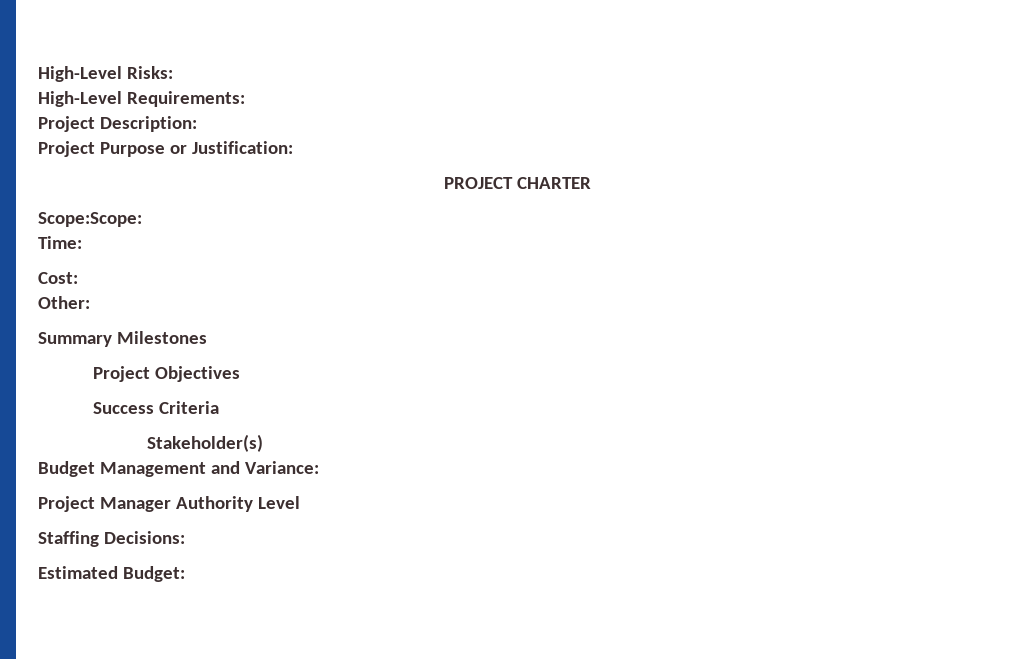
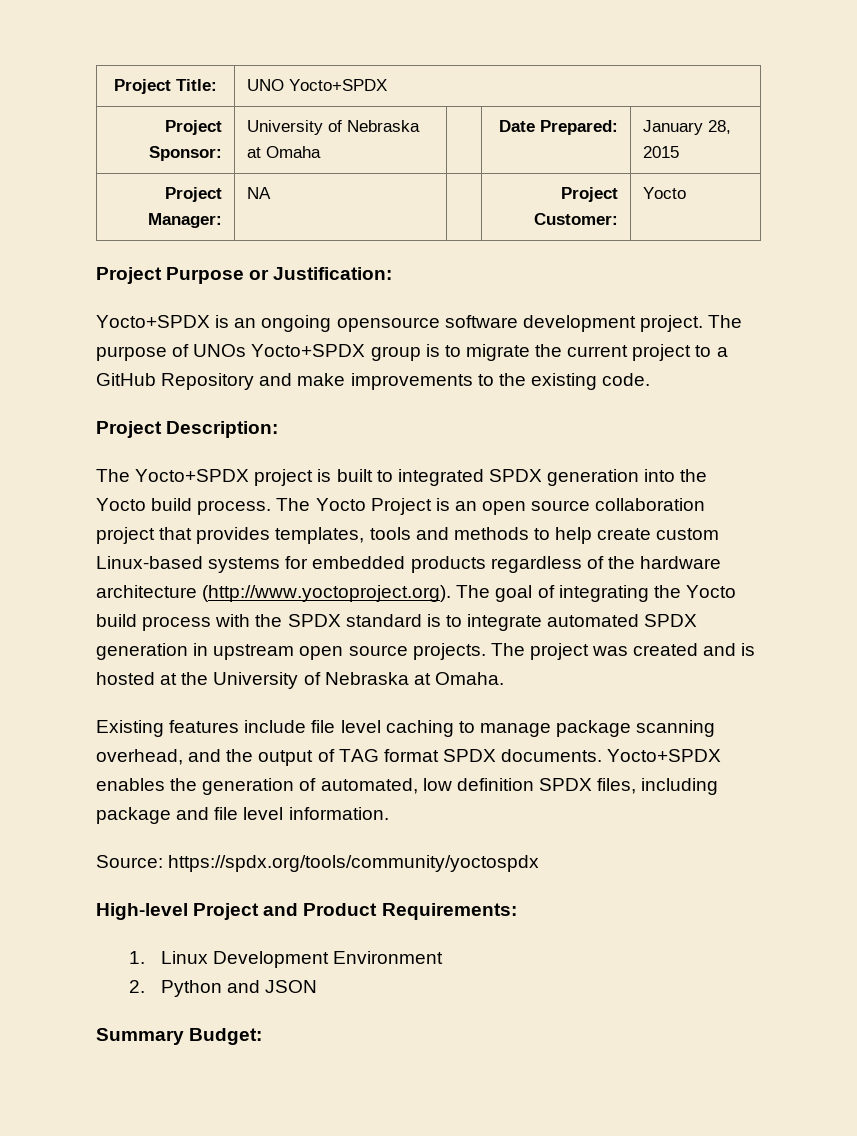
[38,66,173,82] [38,91,245,107] [38,116,197,132] [38,141,293,157] [443,177,591,189] [38,212,142,227] [38,236,82,249] [38,272,78,284] [38,296,90,309] [38,331,207,347] [92,366,240,382] [92,401,219,414] [147,434,264,452] [38,461,319,477] [38,496,300,512] [38,531,185,547] [38,566,118,579] High-Level Risks: // High-Level Requirements: // Project Description: // Project Purpose or Justification: // PROJECT CHARTER // Scope:Scope: // Time: // Cost: // Other: // Summary Milestones // Project Objectives // Success Criteria // Stakeholder(s) // Budget Management and Variance: // Project Manager Authority Level // Staffing Decisions: // Estimated -> [114,79,217,94] [247,79,388,91] [164,120,222,135] [148,146,222,161] [247,120,421,135] [247,146,322,158] [498,120,618,135] [643,120,732,135] [643,146,680,158] [164,187,222,202] [147,213,222,228] [247,187,272,199] [560,187,618,202] [533,213,618,225] [643,187,687,199] [96,267,393,284] [96,315,743,332] [96,344,728,361] [96,373,651,390] [96,421,279,438] [96,469,708,486] [96,498,706,515] [96,527,720,544] [96,556,722,573] [96,585,736,602] [96,614,698,631] [96,643,756,660] [96,672,504,689] [96,720,716,737] [96,749,722,766] [96,778,719,795] [96,807,389,824] [96,855,540,872] [96,903,517,920] [128,951,444,968] [128,980,318,997] [96,1028,184,1045] Project Title: | UNO Yocto+SPDX // Project Sponsor: | University of Nebraska at Omaha | | Date Prepared: | January 28, 2015 // Project Manager: | NA | | Project Customer: | Yocto // Project Purpose or Justification: // Yocto+SPDX is an ongoing opensource software development project. The purpose of UNOs Yocto+SPDX group is to migrate the current project to a GitHub Repository and make improvements to the existing code. // Project Description: // The Yocto+SPDX project is built to integrated SPDX generation into the Yocto build process. The Yocto Project is an open source collaboration project that provides templates, tools and methods to help create custom Linux-based systems for embedded products regardless of the hardware architecture (http://www.yoctoproject.org). The goal of integrating the Yocto build process with the SPDX standard is to integrate automated SPDX generation in upstream open source projects. The project was created and is hosted at the University of Nebraska at Omaha. // Existing features include file level caching to manage package scanning overhead, and the output of TAG format SPDX documents. Yocto+SPDX enables the generation of automated, low definition SPDX files, including package and file level information. // Source: https://spdx.org/tools/community/yoctospdx // High-level Project and Product Requirements: // 1. Linux Development Environment // 2. Python and JSON // Summary

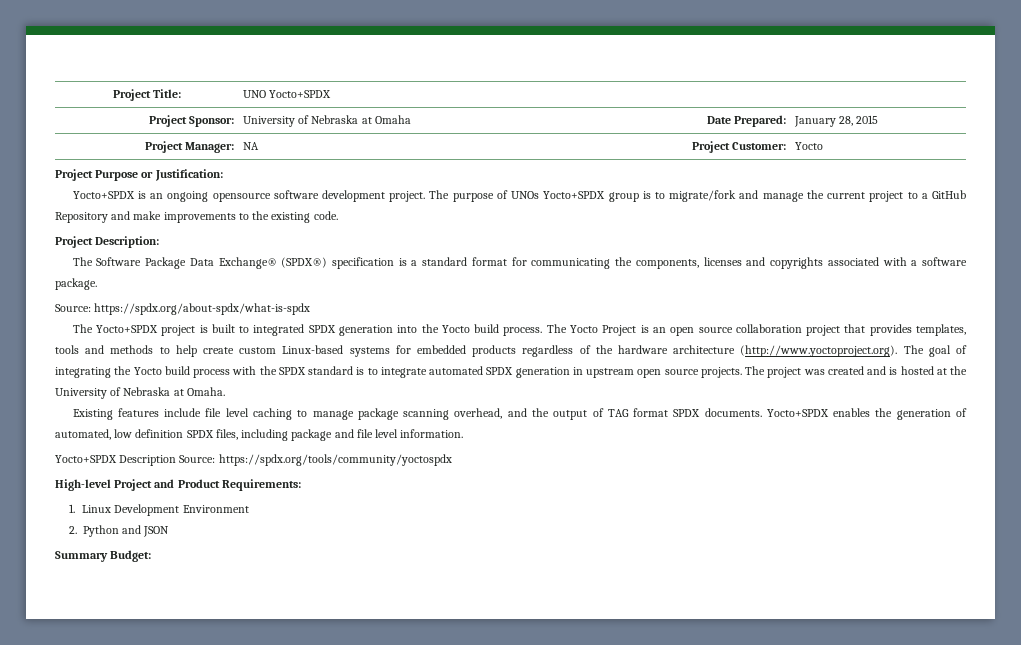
[465,344,530,361] migrate -> [669,190,804,202] migrate/fork and manage
(279, 429) none -> [72,257,968,269] [55,278,97,290] [55,303,311,315] // The Software Package Data Exchange® (SPDX®) specification is a standard format for communicating the components, licenses and copyrights associated with a software package. // Source: https://spdx.org/about-spdx/what-is-spdx
(389, 813) none -> [55,455,177,466] Yocto+SPDX Description

